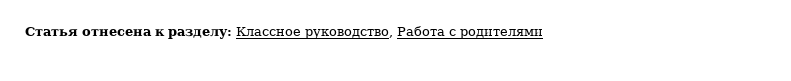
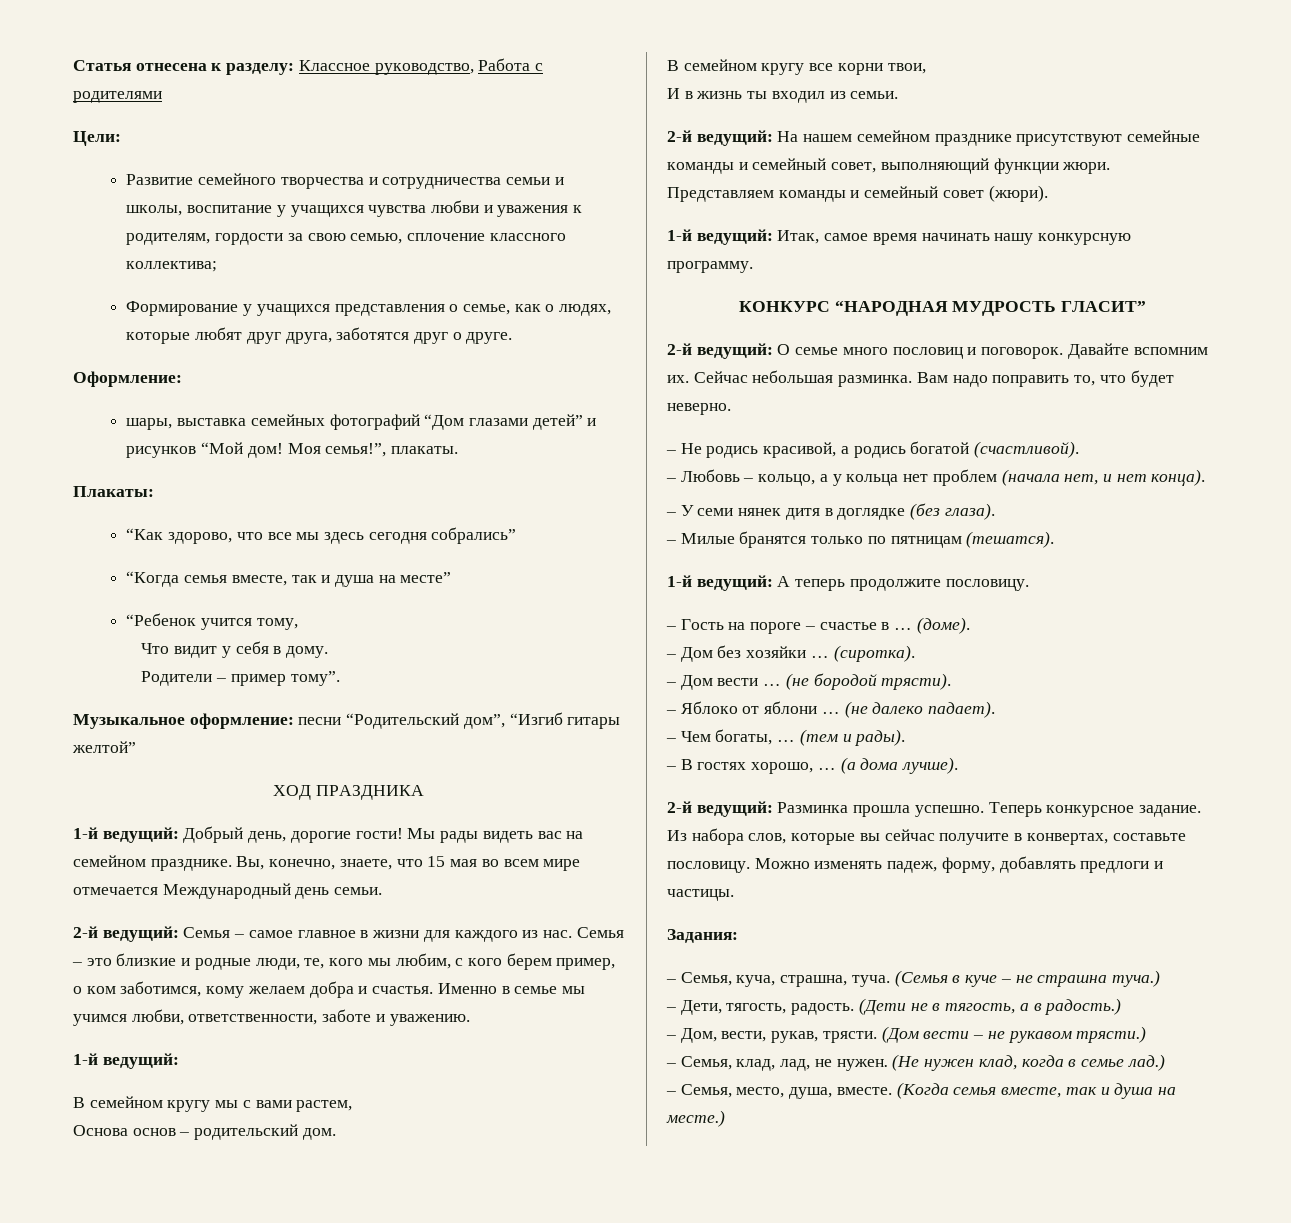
(543, 34) none -> [73,131,121,146] [126,173,564,189] [126,200,583,217] [126,233,566,245] [126,261,218,272] [126,301,612,316] [126,327,513,344] [73,371,182,387] [126,414,597,430] [126,442,459,458] [73,486,154,497] [126,527,517,544] [126,571,452,587] [126,613,298,630] [141,641,328,658] [141,671,340,686] [73,712,621,729] [72,741,136,753] [273,785,424,800] [73,826,584,843] [73,855,581,871] [73,883,383,899] [73,926,624,942] [72,953,616,970] [73,981,585,998] [73,1009,470,1026] [73,1053,179,1069] [73,1096,353,1112] [73,1124,336,1140] [667,59,926,75] [667,88,899,103] [667,130,1201,146] [667,158,1111,174] [667,185,1048,202] [667,229,1132,245] [667,261,753,273] [738,300,1147,316] [667,343,1208,359] [667,370,1174,387] [667,403,731,415] [666,441,1080,458] [666,469,1206,486] [666,503,995,520] [666,531,1055,548] [667,575,1029,591] [666,617,970,634] [666,645,915,662] [666,673,952,690] [666,701,996,718] [666,729,906,746] [666,757,959,774] [667,801,1202,817] [667,828,1186,845] [667,856,1164,873] [667,889,734,901] [667,929,738,943] [666,970,1160,987] [666,998,1122,1015] [666,1026,1147,1043] [666,1054,1165,1071] [666,1082,1176,1099] [666,1110,725,1127] // Цели: // Развитие семейного творчества и сотрудничества семьи и школы, воспитание у учащихся чувства любви и уважения к родителям, гордости за свою семью, сплочение классного коллектива; // Формирование у учащихся представления о семье, как о людях, которые любят друг друга, заботятся друг о друге. // Оформление: // шары, выставка семейных фотографий “Дом глазами детей” и рисунков “Мой дом! Моя семья!”, плакаты. // Плакаты: // “Как здорово, что все мы здесь сегодня собрались” // “Когда семья вместе, так и душа на месте” // “Ребенок учится тому, // Что видит у себя в дому. // Родители – пример тому”. // Музыкальное оформление: песни “Родительский дом”, “Изгиб гитары желтой” // ХОД ПРАЗДНИКА // 1-й ведущий: Добрый день, дорогие гости! Мы рады видеть вас на семейном празднике. Вы, конечно, знаете, что 15 мая во всем мире отмечается Международный день семьи. // 2-й ведущий: Семья – самое главное в жизни для каждого из нас. Семья – это близкие и родные люди, те, кого мы любим, с кого берем пример, о ком заботимся, кому желаем добра и счастья. Именно в семье мы учимся любви, ответственности, заботе и уважению. // 1-й ведущий: // В семейном кругу мы с вами растем, // Основа основ – родительский дом. // В семейном кругу все корни твои, // И в жизнь ты входил из семьи. // 2-й ведущий: На нашем семейном празднике присутствуют семейные команды и семейный совет, выполняющий функции жюри. Представляем команды и семейный совет (жюри). // 1-й ведущий: Итак, самое время начинать нашу конкурсную программу. // КОНКУРС “НАРОДНАЯ МУДРОСТЬ ГЛАСИТ” // 2-й ведущий: О семье много пословиц и поговорок. Давайте вспомним их. Сейчас небольшая разминка. Вам надо поправить то, что будет неверно. // – Не родись красивой, а родись богатой (счастливой). // – Любовь – кольцо, а у кольца нет проблем (начала нет, и нет конца). // – У семи нянек дитя в доглядке (без глаза). // – Милые бранятся только по пятницам (тешатся). // 1-й ведущий: А теперь продолжите пословицу. // – Гость на пороге – счастье в … (доме). // – Дом без хозяйки … (сиротка). // – Дом вести … (не бородой трясти). // – Яблоко от яблони … (не далеко падает). // – Чем богаты, … (тем и рады). // – В гостях хорошо, … (а дома лучше). // 2-й ведущий: Разминка прошла успешно. Теперь конкурсное задание. Из набора слов, которые вы сейчас получите в конвертах, составьте пословицу. Можно изменять падеж, форму, добавлять предлоги и частицы. // Задания: // – Семья, куча, страшна, туча. (Семья в куче – не страшна туча.) // – Дети, тягость, радость. (Дети не в тягость, а в радость.) // – Дом, вести, рукав, трясти. (Дом вести – не рукавом трясти.) // – Семья, клад, лад, не нужен. (Не нужен клад, когда в семье лад.) // – Семья, место, душа, вместе. (Когда семья вместе, так и душа на месте.)

